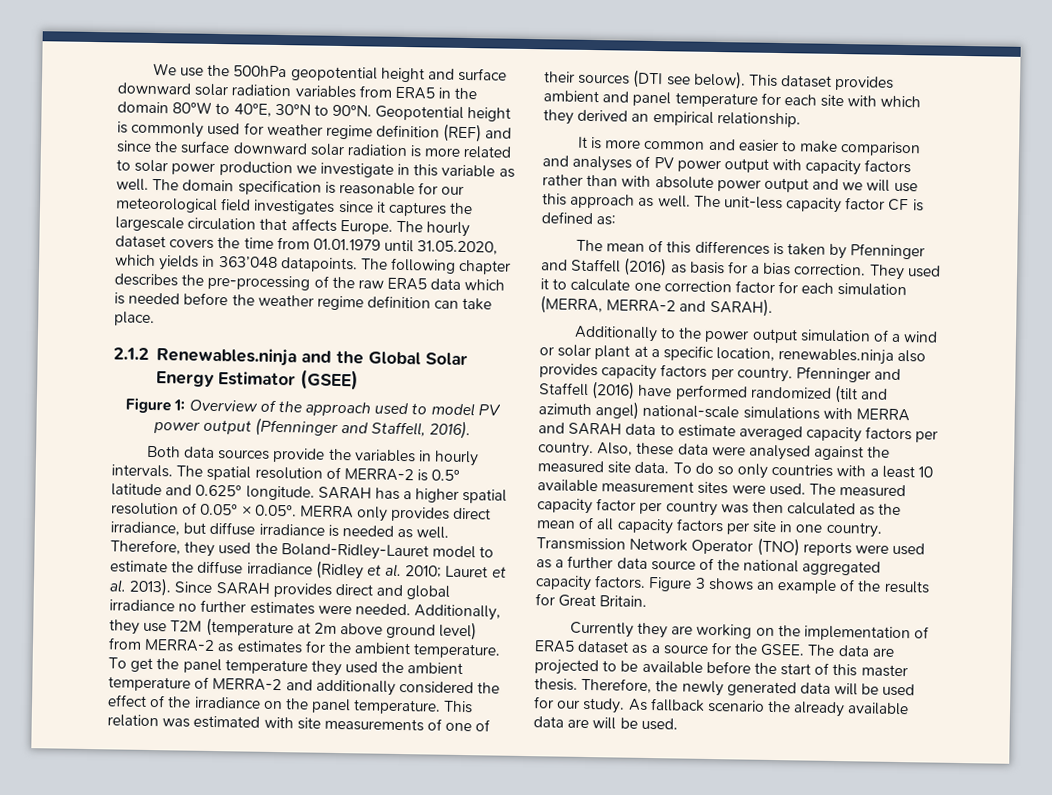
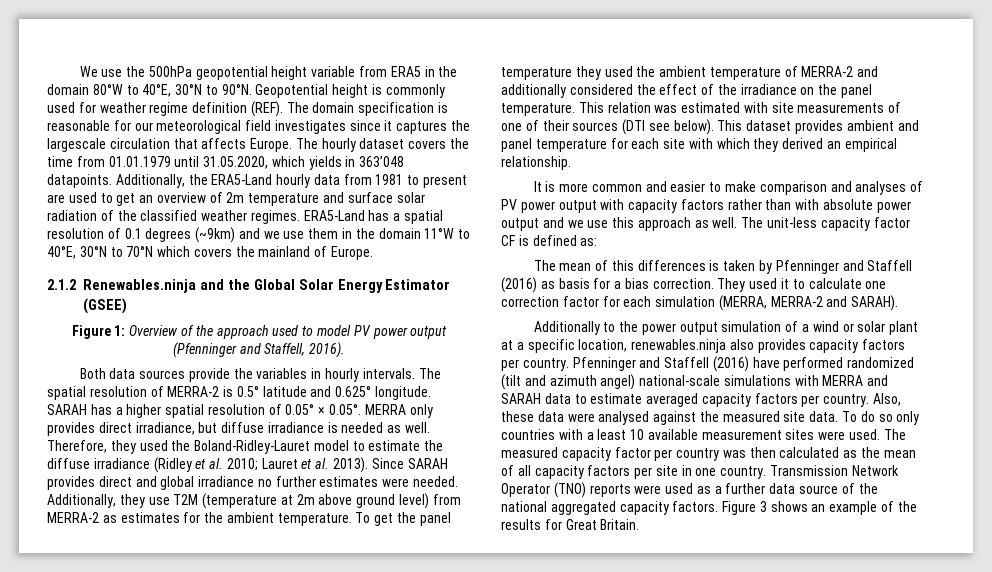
[428,67,508,82] [117,82,356,99] and surface downward solar radiation variables -> [311,66,356,77] variable
[443,123,513,143] [116,140,513,159] [116,159,515,178] [116,178,149,191] (REF) and since the surface downward solar radiation is more related to solar power production we investigate in this variable as well. -> [250,101,283,117] (REF).
[360,257,512,275] [114,273,506,291] [114,292,493,311] [114,311,155,327] The following chapter describes the pre-processing of the raw ERA5 data which is needed before the weather regime definition can take place. -> [115,174,468,188] [47,192,425,206] [47,210,444,224] [47,227,471,243] [47,246,374,260] Additionally, the ERA5-Land hourly data from 1981 to present are used to get an overview of 2m temperature and surface solar radiation of the classified weather regimes. ERA5-Land has a spatial resolution of 0.1 degrees (~9km) and we use them in the domain 11°W to 40°E, 30°N to 70°N which covers the mainland of Europe.
[866,179,891,192] will -> (584, 224) none
[569,621,930,642] [534,640,895,657] [534,659,908,678] [534,677,916,697] [534,696,910,718] [533,716,678,731] // Currently they are working on the implementation of ERA5 dataset as a source for the GSEE. The data are projected to be available before the start of this master thesis. Therefore, the newly generated data will be used for our study. As fallback scenario the already available data are will be used. -> (640, 524) none

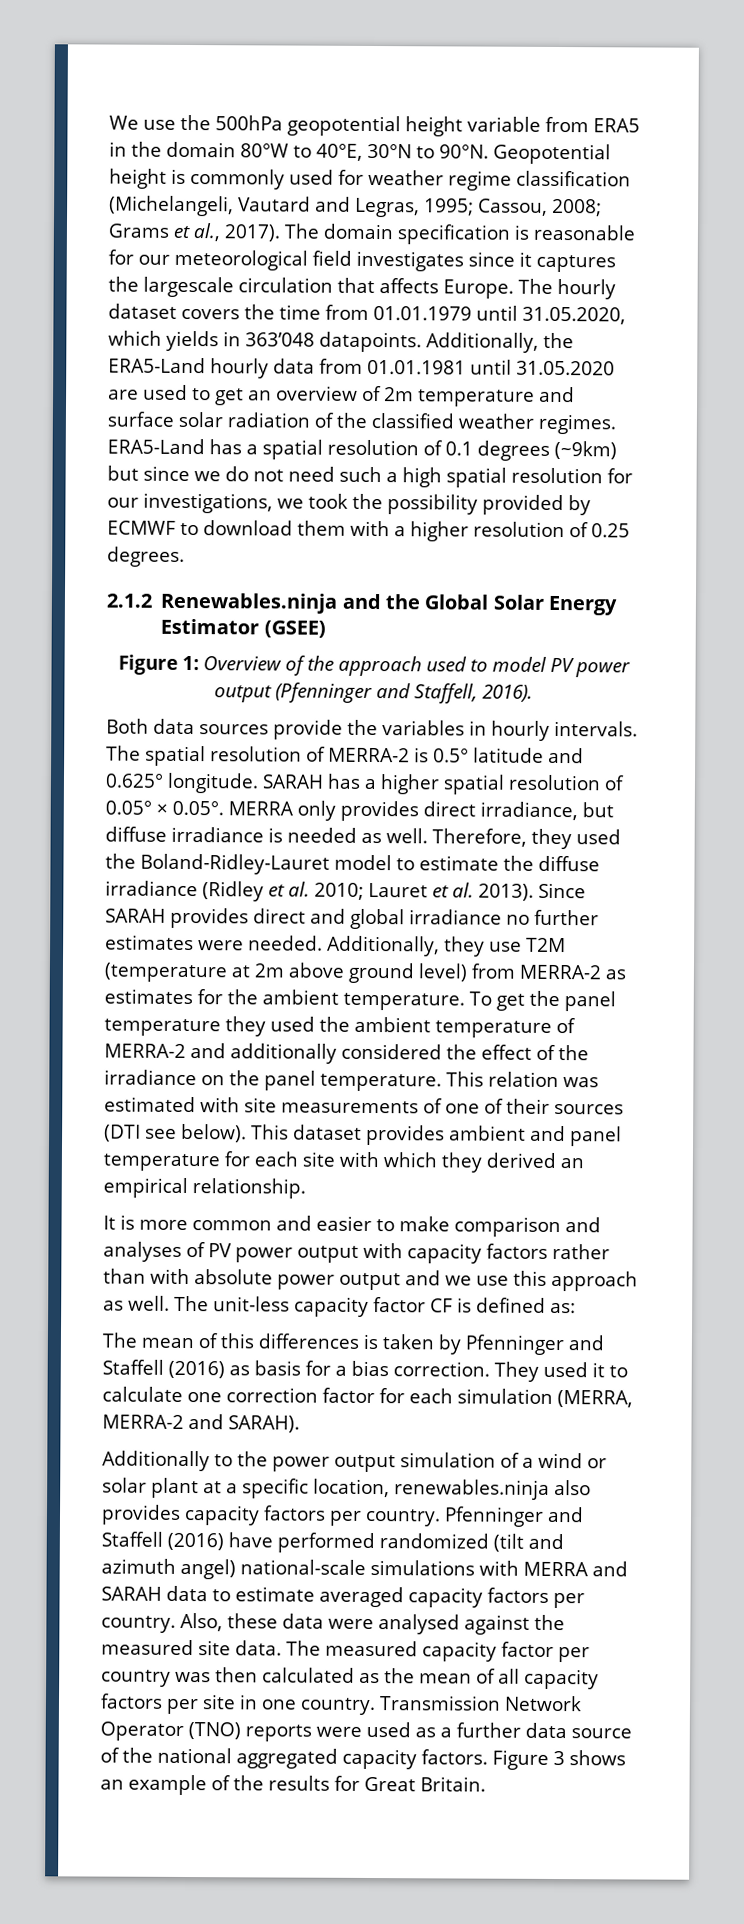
[192,101,283,117] definition (REF). -> [516,170,631,187] [109,195,602,218] [108,223,280,242] classification (Michelangeli, Vautard and Legras, 1995; Cassou, 2008; Grams et al., 2017).
[375,174,468,188] 1981 to present -> [367,359,615,376] 01.01.1981 until 31.05.2020
[238,228,471,239] [47,246,374,260] and we use them in the domain 11°W to 40°E, 30°N to 70°N which covers the mainland of Europe. -> [107,465,633,488] [107,492,591,516] [107,520,630,542] [107,546,185,567] but since we do not need such a high spatial resolution for our investigations, we took the possibility provided by ECMWF to download them with a higher resolution of 0.25 degrees.
[842,411,920,425] [501,429,881,440] To do so only countries with a least 10 available measurement sites were used. -> (282, 1648) none

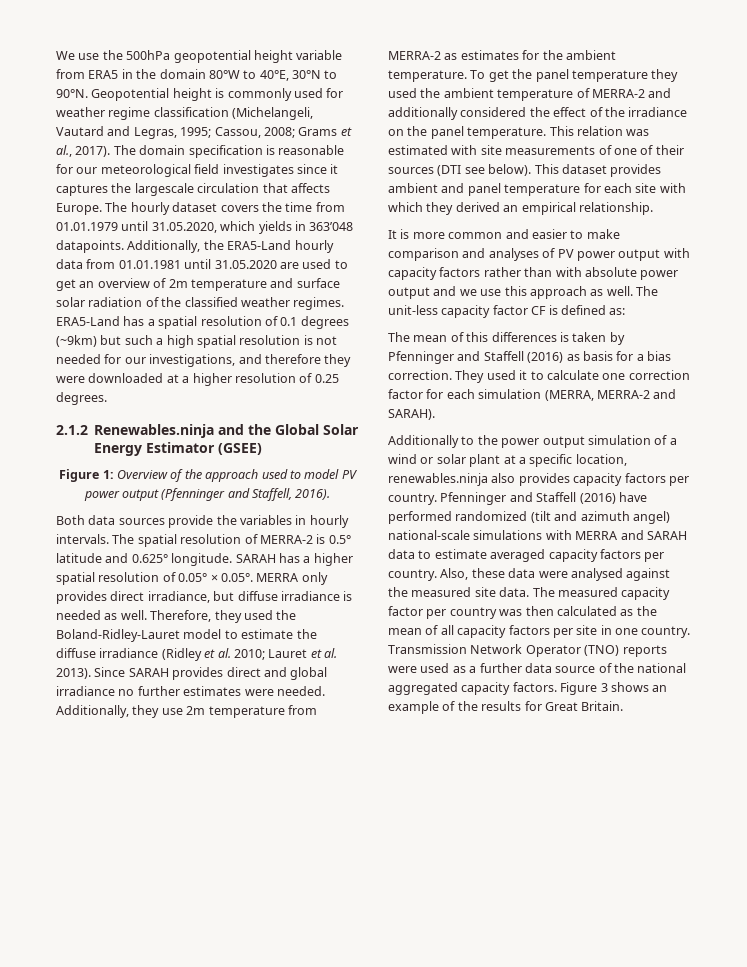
[143,465,335,482] since we do not need -> (122, 340) none
[607,468,633,484] [107,492,591,516] [107,520,390,537] for our investigations, we took the possibility provided by ECMWF to download them with -> [303,335,337,345] [56,354,352,367] [56,373,179,383] is not needed for our investigations, and therefore they were downloaded at
[525,937,566,953] [104,962,467,984] T2M (temperature at 2m above ground level) -> [186,706,285,718] 2m temperature

